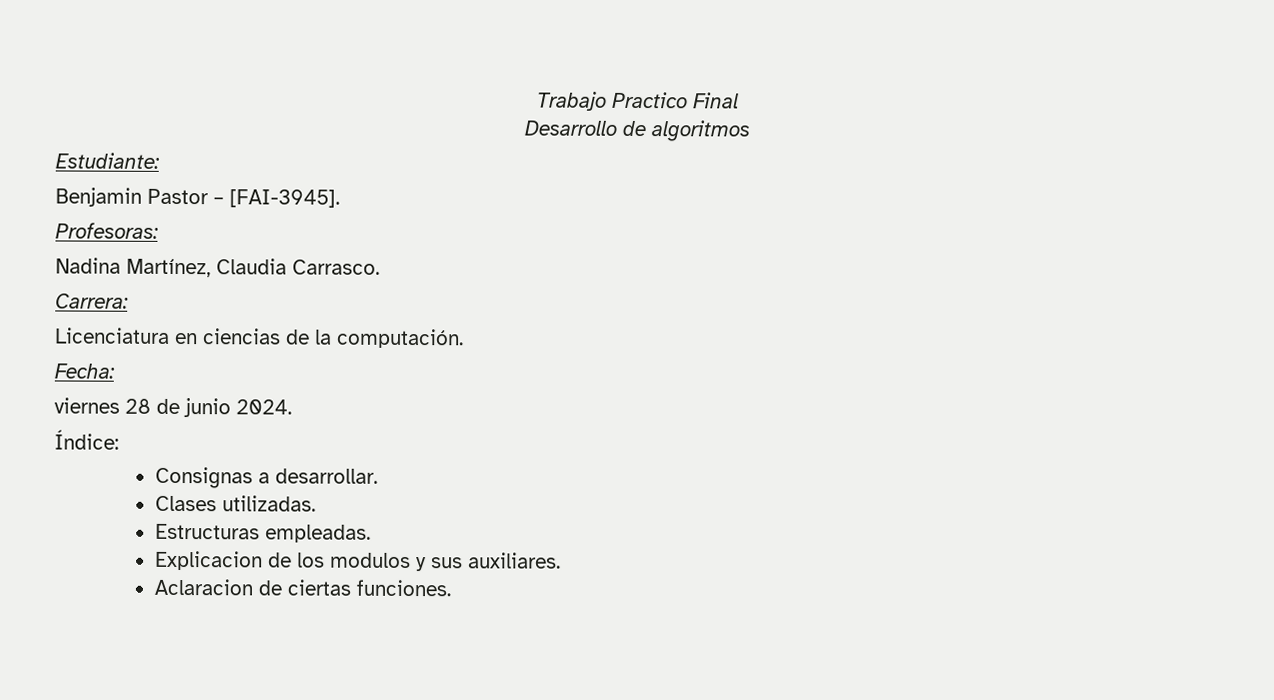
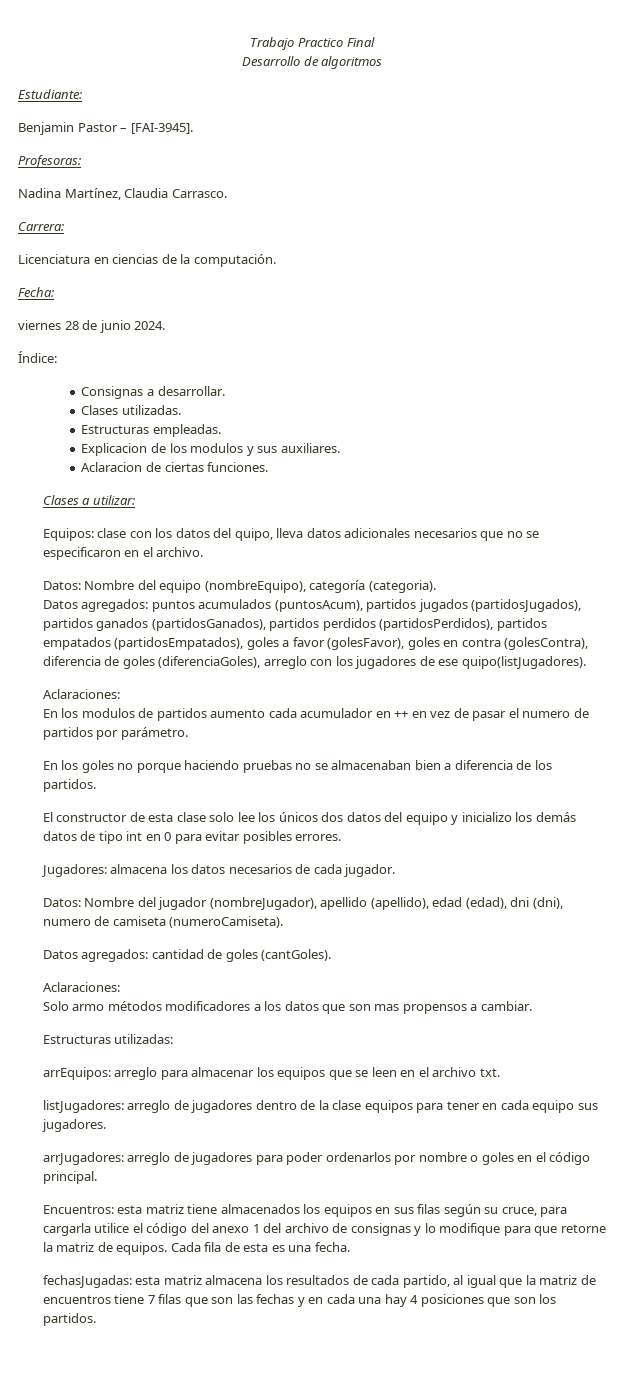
(451, 588) none -> [42,495,135,505] [42,528,540,541] [42,547,204,560] [42,580,436,593] [42,599,582,612] [42,618,547,631] [42,637,589,650] [42,656,586,669] [42,689,120,699] [42,708,589,721] [42,727,188,740] [42,760,552,773] [42,779,96,792] [42,812,576,825] [42,831,342,844] [40,864,396,877] [42,897,563,910] [42,916,284,928] [42,949,332,962] [42,982,120,992] [42,1001,532,1014] [42,1034,174,1044] [42,1067,500,1080] [42,1100,598,1113] [41,1119,106,1132] [42,1152,591,1165] [42,1171,97,1184] [42,1204,568,1217] [42,1223,606,1236] [42,1242,350,1255] [42,1275,596,1288] [42,1294,557,1307] [42,1313,96,1326] // Clases a utilizar: // Equipos: clase con los datos del quipo, lleva datos adicionales necesarios que no se especificaron en el archivo. // Datos: Nombre del equipo (nombreEquipo), categoría (categoria). // Datos agregados: puntos acumulados (puntosAcum), partidos jugados (partidosJugados), partidos ganados (partidosGanados), partidos perdidos (partidosPerdidos), partidos empatados (partidosEmpatados), goles a favor (golesFavor), goles en contra (golesContra), diferencia de goles (diferenciaGoles), arreglo con los jugadores de ese quipo(listJugadores). // Aclaraciones: // En los modulos de partidos aumento cada acumulador en ++ en vez de pasar el numero de partidos por parámetro. // En los goles no porque haciendo pruebas no se almacenaban bien a diferencia de los partidos. // El constructor de esta clase solo lee los únicos dos datos del equipo y inicializo los demás datos de tipo int en 0 para evitar posibles errores. // Jugadores: almacena los datos necesarios de cada jugador. // Datos: Nombre del jugador (nombreJugador), apellido (apellido), edad (edad), dni (dni), numero de camiseta (numeroCamiseta). // Datos agregados: cantidad de goles (cantGoles). // Aclaraciones: // Solo armo métodos modificadores a los datos que son mas propensos a cambiar. // Estructuras utilizadas: // arrEquipos: arreglo para almacenar los equipos que se leen en el archivo txt. // listJugadores: arreglo de jugadores dentro de la clase equipos para tener en cada equipo sus jugadores. // arrJugadores: arreglo de jugadores para poder ordenarlos por nombre o goles en el código principal. // Encuentros: esta matriz tiene almacenados los equipos en sus filas según su cruce, para cargarla utilice el código del anexo 1 del archivo de consignas y lo modifique para que retorne la matriz de equipos. Cada fila de esta es una fecha. // fechasJugadas: esta matriz almacena los resultados de cada partido, al igual que la matriz de encuentros tiene 7 filas que son las fechas y en cada una hay 4 posiciones que son los partidos.

